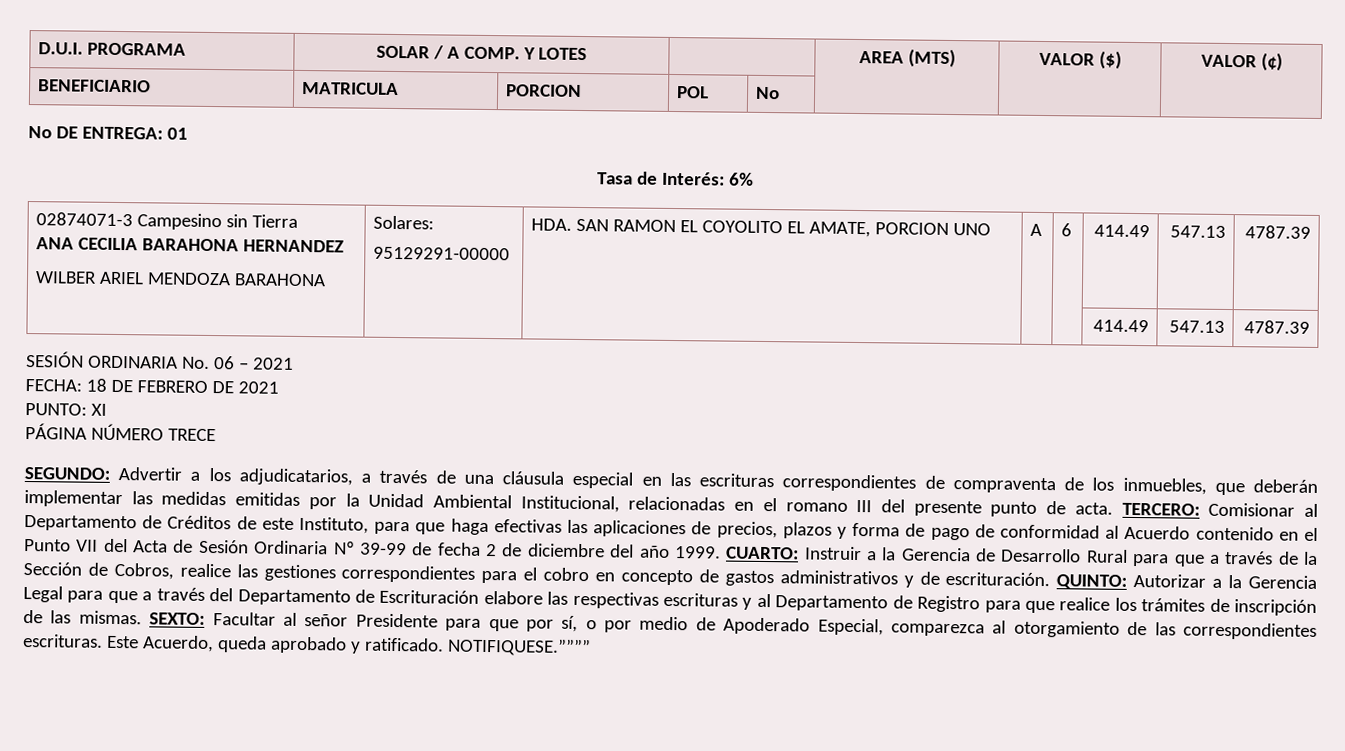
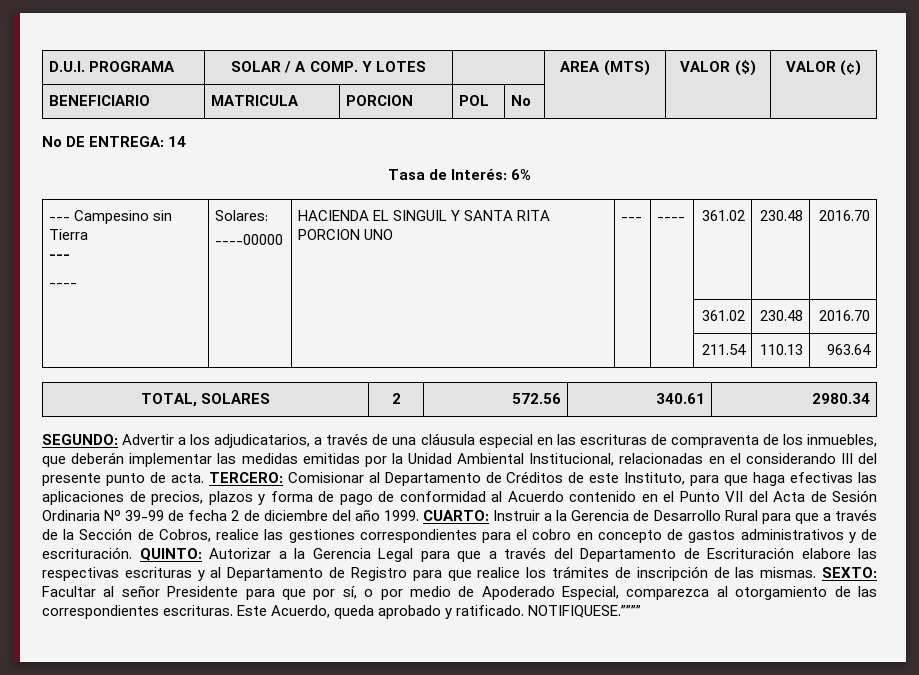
[166,127,188,140] 01 -> [168,136,187,147] 14
[36,212,134,227] 02874071-3 -> [49,217,71,221] ---
[36,237,345,253] [35,271,327,287] [373,215,435,230] [373,246,511,261] [531,218,992,238] [1030,223,1043,236] [1061,223,1073,237] [1093,224,1150,238] [1169,225,1226,238] [1244,225,1311,239] [1092,319,1149,333] [1168,320,1225,333] [1243,320,1310,334] [26,351,294,370] [25,378,279,394] [25,403,107,416] [25,423,216,442] ANA CECILIA BARAHONA HERNANDEZ // WILBER ARIEL MENDOZA BARAHONA | Solares: // 95129291-00000 | HDA. SAN RAMON EL COYOLITO EL AMATE, PORCION UNO | A | 6 | 414.49 | 547.13 | 4787.39 // | | | | | 414.49 | 547.13 | 4787.39 // SESIÓN ORDINARIA No. 06 – 2021 // FECHA: 18 DE FEBRERO DE 2021 // PUNTO: XI // PÁGINA NÚMERO TRECE -> [49,254,71,259] [49,283,78,287] [215,210,269,221] [215,234,284,245] [298,210,551,221] [298,229,394,240] [621,217,643,221] [657,217,686,221] [701,210,745,221] [759,210,803,221] [818,210,870,221] [701,310,745,321] [759,310,803,321] [818,310,870,321] [701,344,746,355] [759,344,803,355] [826,344,871,355] [140,393,271,407] [391,393,401,404] [511,393,561,404] [655,393,705,404] [811,393,870,404] --- // ---- | Solares: // ----00000 | HACIENDA EL SINGUIL Y SANTA RITA PORCION UNO | --- | ---- | 361.02 | 230.48 | 2016.70 // | | | | | 361.02 | 230.48 | 2016.70 // | | | | | 211.54 | 110.13 | 963.64 // TOTAL, SOLARES | 2 | 572.56 | 340.61 | 2980.34
[782,474,917,492] correspondientes -> (647, 439) none
[785,502,848,512] romano -> [745,453,836,464] considerando

